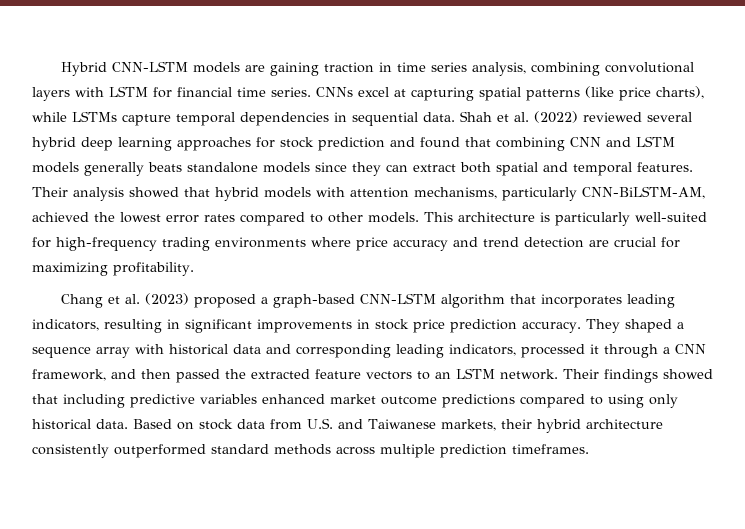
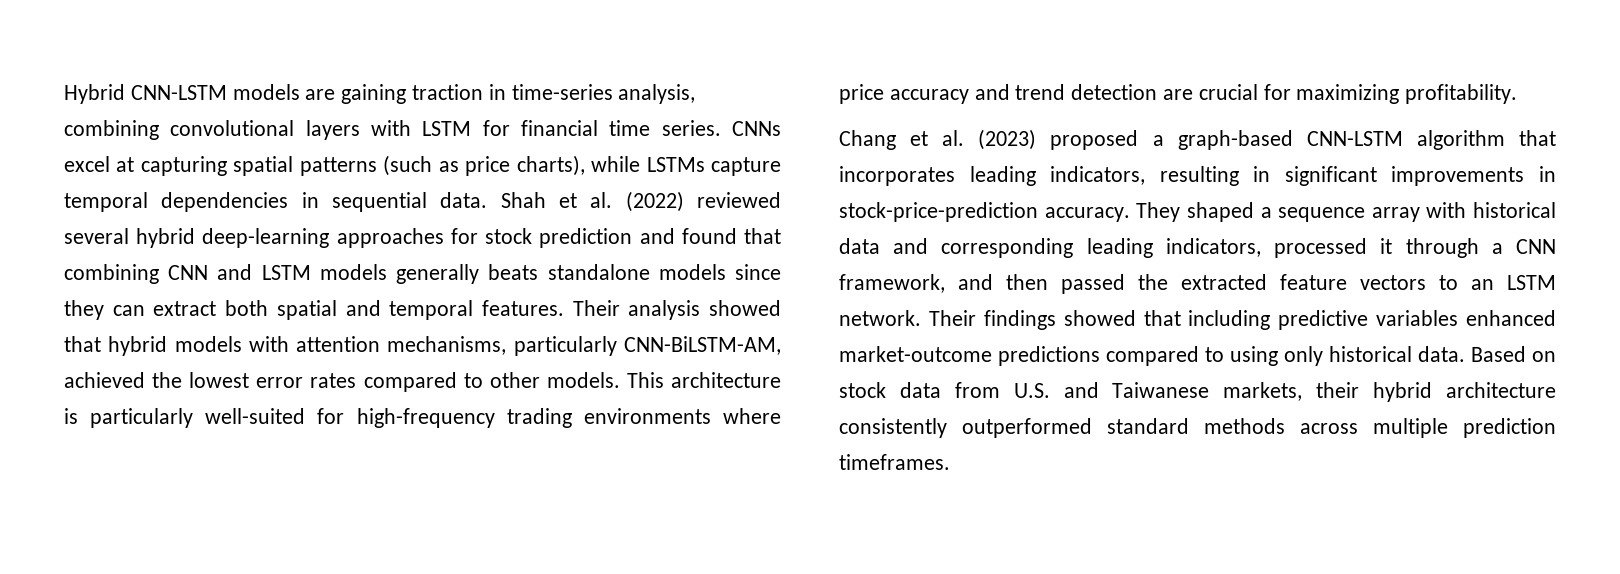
[397,62,468,72] time series -> [511,84,613,100] time-series
[585,86,614,98] (like -> [383,155,459,176] (such as
[81,137,172,151] deep learning -> [202,228,330,248] deep-learning
[375,319,517,333] stock price prediction -> [839,202,1038,222] stock-price-prediction
[330,394,437,405] market outcome -> [839,346,992,362] market-outcome

